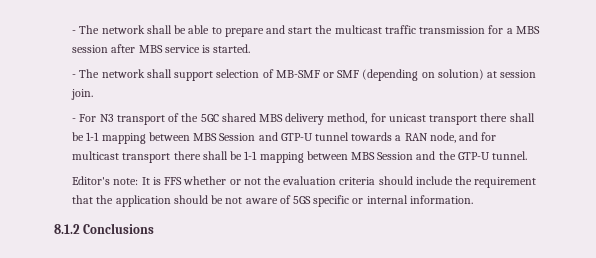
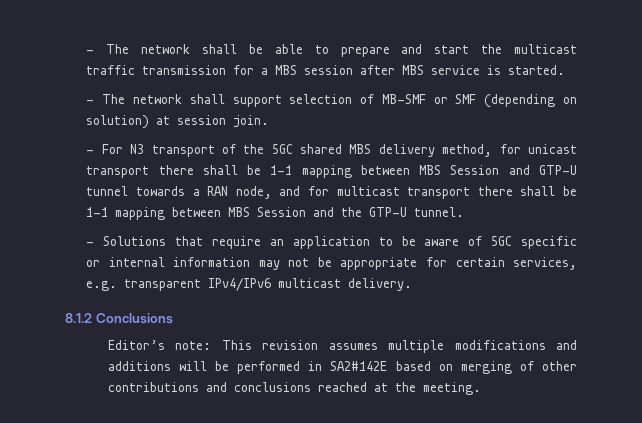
[72,176,537,188] [72,195,243,207] Editor's note: It is FFS whether or not the evaluation criteria should include the requirement that the application should be not -> [86,236,416,249] - Solutions that require an application to be
[292,196,311,204] 5GS -> [491,236,513,246] 5GC
[409,195,473,204] [54,223,155,234] information. // 8.1.2 Conclusions -> [173,257,577,270] [86,278,413,291] [65,313,173,324] [107,340,577,353] [107,361,577,374] [107,382,481,395] information may not be appropriate for certain services, e.g. transparent IPv4/IPv6 multicast delivery. // 8.1.2 Conclusions // Editor’s note: This revision assumes multiple modifications and additions will be performed in SA2#142E based on merging of other contributions and conclusions reached at the meeting.

